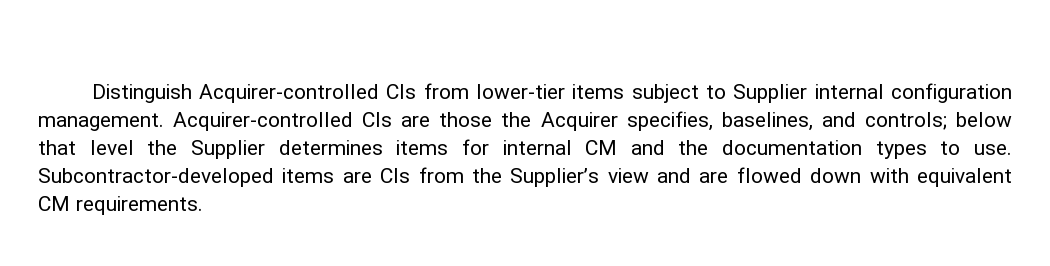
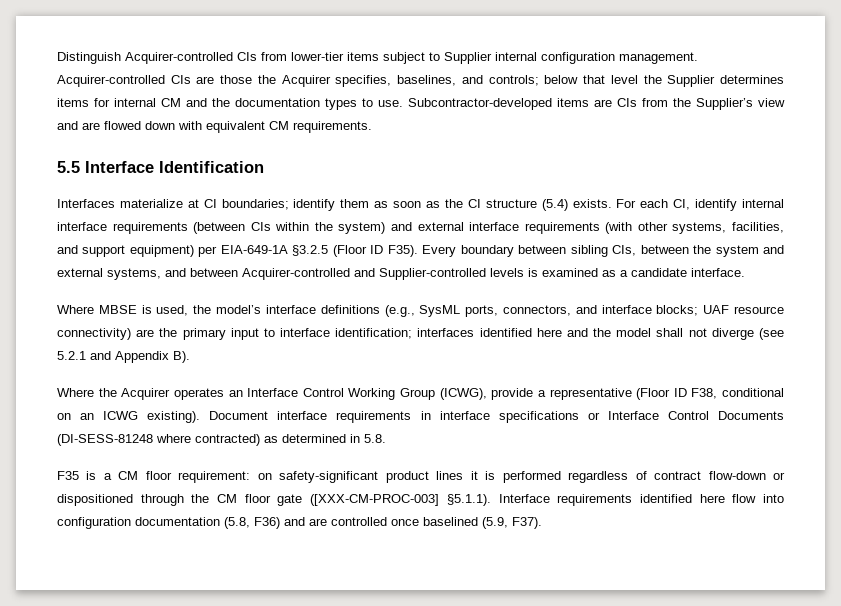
(203, 205) none -> [57,161,264,173] [57,199,785,211] [57,222,784,234] [57,245,785,257] [57,268,745,280] [57,305,784,317] [57,328,784,340] [57,351,190,363] [57,388,784,400] [57,411,785,423] [57,434,386,446] [57,471,786,483] [57,494,784,506] [57,517,542,529] // 5.5 Interface Identification // Interfaces materialize at CI boundaries; identify them as soon as the CI structure (5.4) exists. For each CI, identify internal interface requirements (between CIs within the system) and external interface requirements (with other systems, facilities, and support equipment) per EIA-649-1A §3.2.5 (Floor ID F35). Every boundary between sibling CIs, between the system and external systems, and between Acquirer-controlled and Supplier-controlled levels is examined as a candidate interface. // Where MBSE is used, the model’s interface definitions (e.g., SysML ports, connectors, and interface blocks; UAF resource connectivity) are the primary input to interface identification; interfaces identified here and the model shall not diverge (see 5.2.1 and Appendix B). // Where the Acquirer operates an Interface Control Working Group (ICWG), provide a representative (Floor ID F38, conditional on an ICWG existing). Document interface requirements in interface specifications or Interface Control Documents (DI-SESS-81248 where contracted) as determined in 5.8. // F35 is a CM floor requirement: on safety-significant product lines it is performed regardless of contract flow-down or dispositioned through the CM floor gate ([XXX-CM-PROC-003] §5.1.1). Interface requirements identified here flow into configuration documentation (5.8, F36) and are controlled once baselined (5.9, F37).

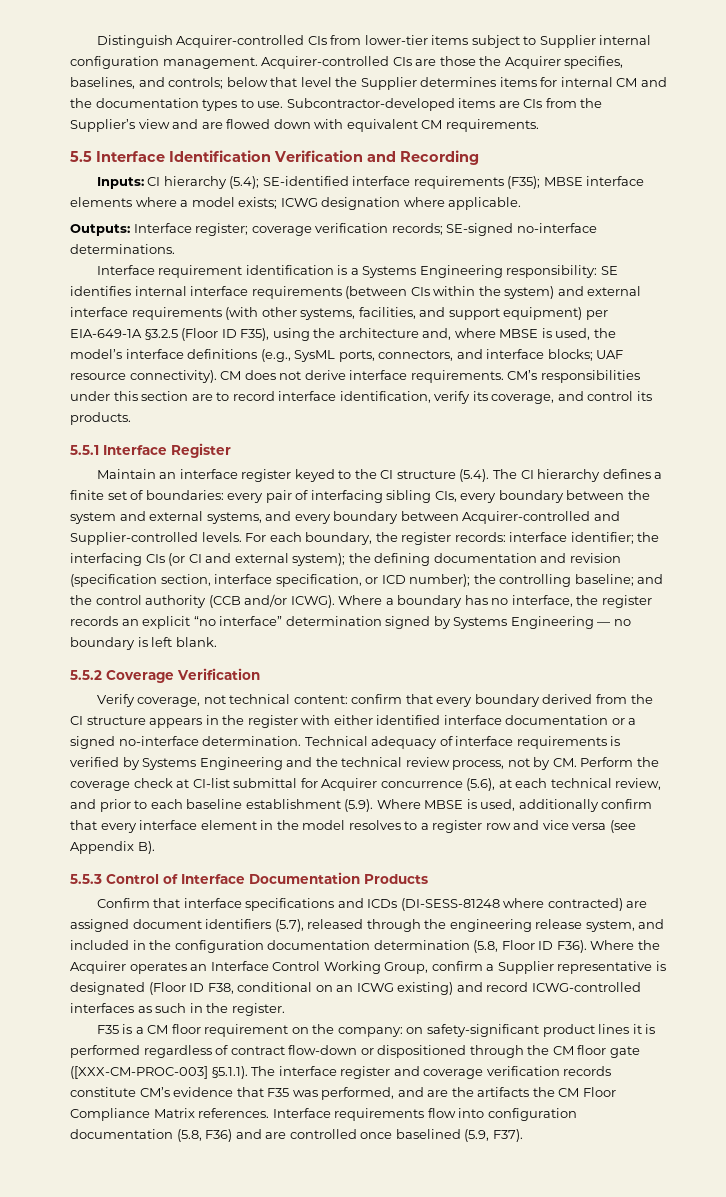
[57,199,738,211] // Interfaces materialize at CI boundaries; identify them as soon as the CI structure (5.4) exists. For each CI, identify -> [274,150,479,165] [96,176,645,189] [70,197,522,210] [70,223,597,236] [70,244,175,254] [96,265,618,278] [70,286,131,296] Verification and Recording // Inputs: CI hierarchy (5.4); SE-identified interface requirements (F35); MBSE interface elements where a model exists; ICWG designation where applicable. // Outputs: Interface register; coverage verification records; SE-signed no-interface determinations. // Interface requirement identification is a Systems Engineering responsibility: SE identifies
[387,245,785,257] [57,268,745,280] [57,305,94,314] F35). Every boundary between sibling CIs, between the system and external systems, and between Acquirer-controlled and Supplier-controlled levels is examined as a candidate interface. // Where -> [240,328,496,341] F35), using the architecture and, where
[57,328,784,340] [57,351,190,363] connectivity) are the primary input to interface identification; interfaces identified here and the model shall not diverge (see 5.2.1 and Appendix B). // -> [129,370,640,383] [70,391,652,404] [70,412,131,425] [70,443,231,458] [96,469,663,482] [70,490,650,503] [70,511,620,524] [70,532,660,545] [70,553,621,566] [70,574,664,587] [70,594,652,608] [70,616,631,629] [70,637,217,650] [70,668,260,683] [96,694,653,707] [70,715,637,728] [70,736,621,749] [70,757,659,770] [70,778,662,791] [70,799,653,812] [70,820,636,833] [70,841,155,854] [70,872,428,884] [96,898,648,911] [70,919,665,932] [70,940,587,953] connectivity). CM does not derive interface requirements. CM’s responsibilities under this section are to record interface identification, verify its coverage, and control its products. // 5.5.1 Interface Register // Maintain an interface register keyed to the CI structure (5.4). The CI hierarchy defines a finite set of boundaries: every pair of interfacing sibling CIs, every boundary between the system and external systems, and every boundary between Acquirer-controlled and Supplier-controlled levels. For each boundary, the register records: interface identifier; the interfacing CIs (or CI and external system); the defining documentation and revision (specification section, interface specification, or ICD number); the controlling baseline; and the control authority (CCB and/or ICWG). Where a boundary has no interface, the register records an explicit “no interface” determination signed by Systems Engineering — no boundary is left blank. // 5.5.2 Coverage Verification // Verify coverage, not technical content: confirm that every boundary derived from the CI structure appears in the register with either identified interface documentation or a signed no-interface determination. Technical adequacy of interface requirements is verified by Systems Engineering and the technical review process, not by CM. Perform the coverage check at CI-list submittal for Acquirer concurrence (5.6), at each technical review, and prior to each baseline establishment (5.9). Where MBSE is used, additionally confirm that every interface element in the model resolves to a register row and vice versa (see Appendix B). // 5.5.3 Control of Interface Documentation Products // Confirm that interface specifications and ICDs (DI-SESS-81248 where contracted) are assigned document identifiers (5.7), released through the engineering release system, and included in the configuration documentation determination (5.8, Floor ID F36).
[400,388,632,400] Group (ICWG), provide a representative -> [384,961,666,974] [70,982,145,995] Group, confirm a Supplier representative is designated
[147,411,785,423] [57,434,386,446] existing). Document interface requirements in interface specifications or Interface Control Documents (DI-SESS-81248 where contracted) as determined in 5.8. -> [397,982,641,995] [70,1003,285,1016] existing) and record ICWG-controlled interfaces as such in the register.
[178,471,251,483] requirement: -> [204,1024,403,1037] requirement on the company:
[498,494,725,506] Interface requirements identified here -> [251,1066,612,1079] [70,1087,616,1100] [70,1108,425,1121] The interface register and coverage verification records constitute CM’s evidence that F35 was performed, and are the artifacts the CM Floor Compliance Matrix references. Interface requirements

